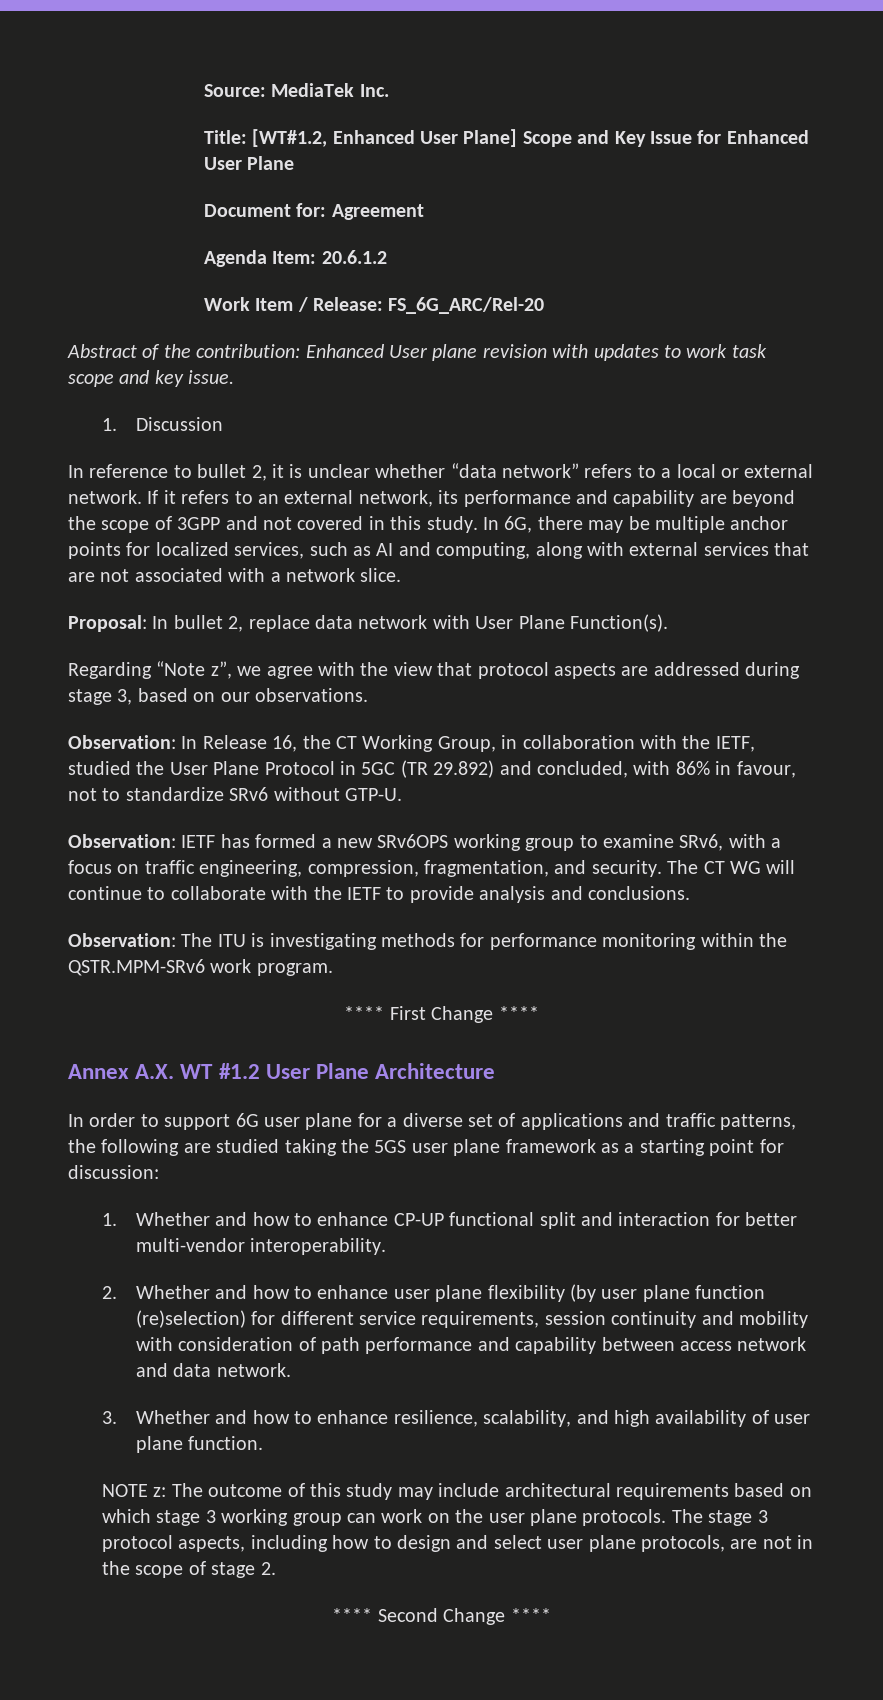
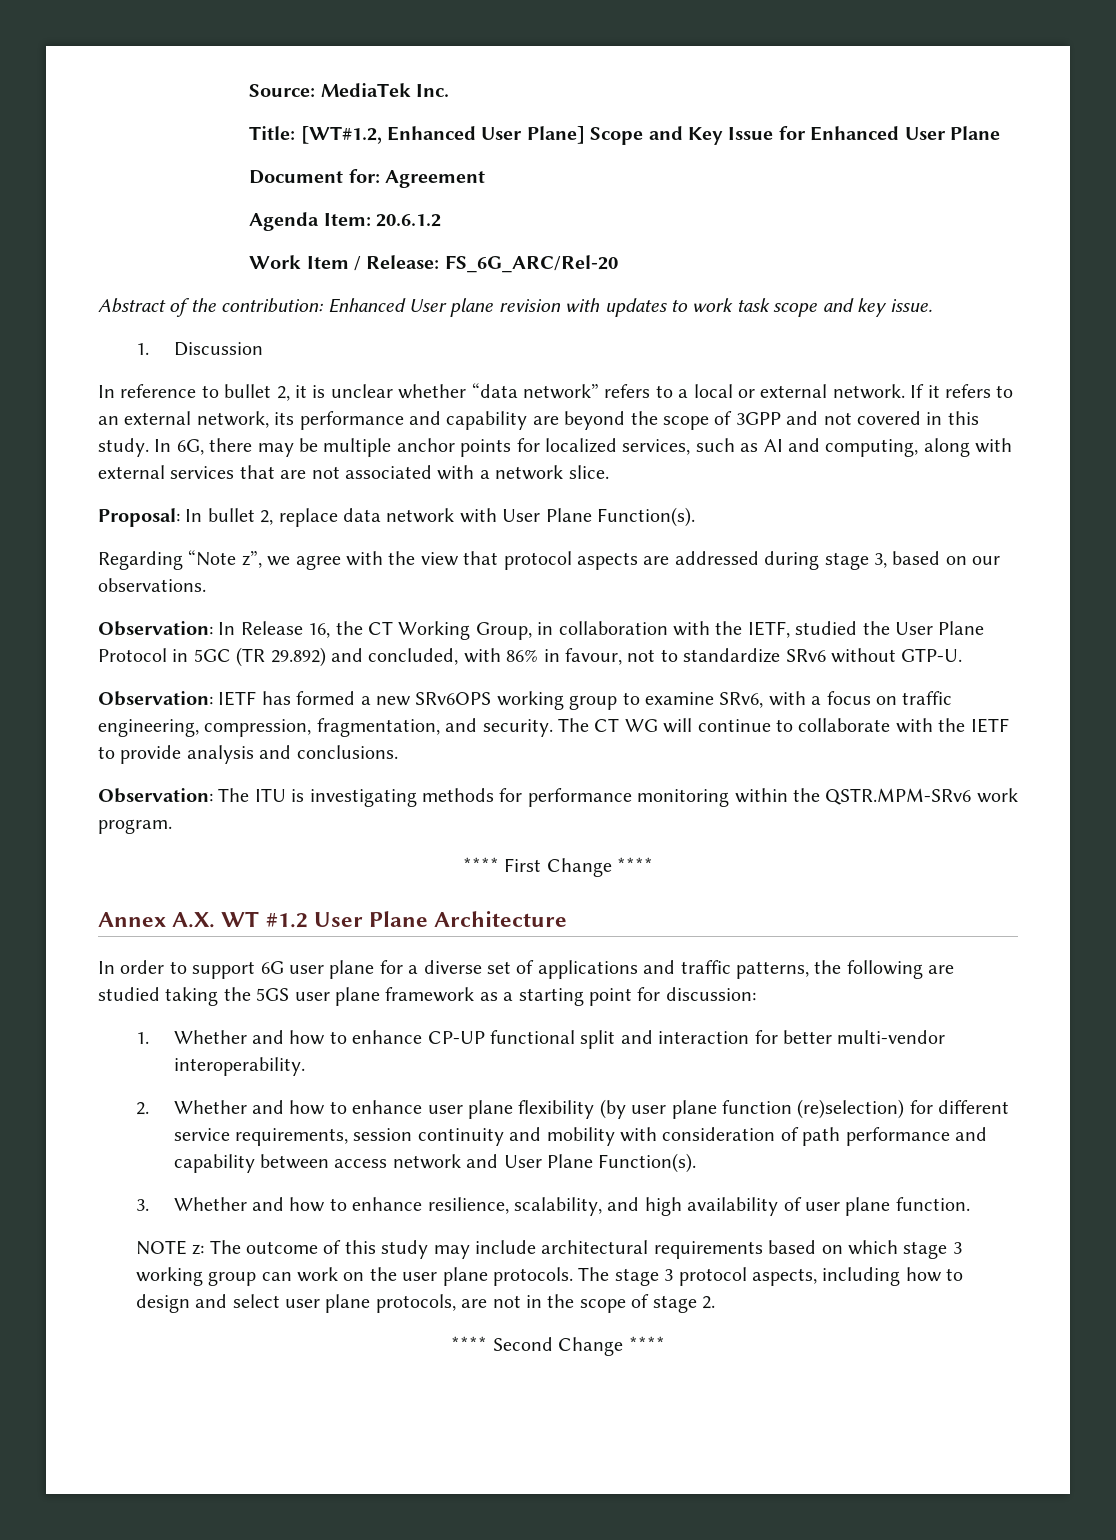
[173,1363,291,1377] data network. -> [503,1153,697,1173] User Plane Function(s).

